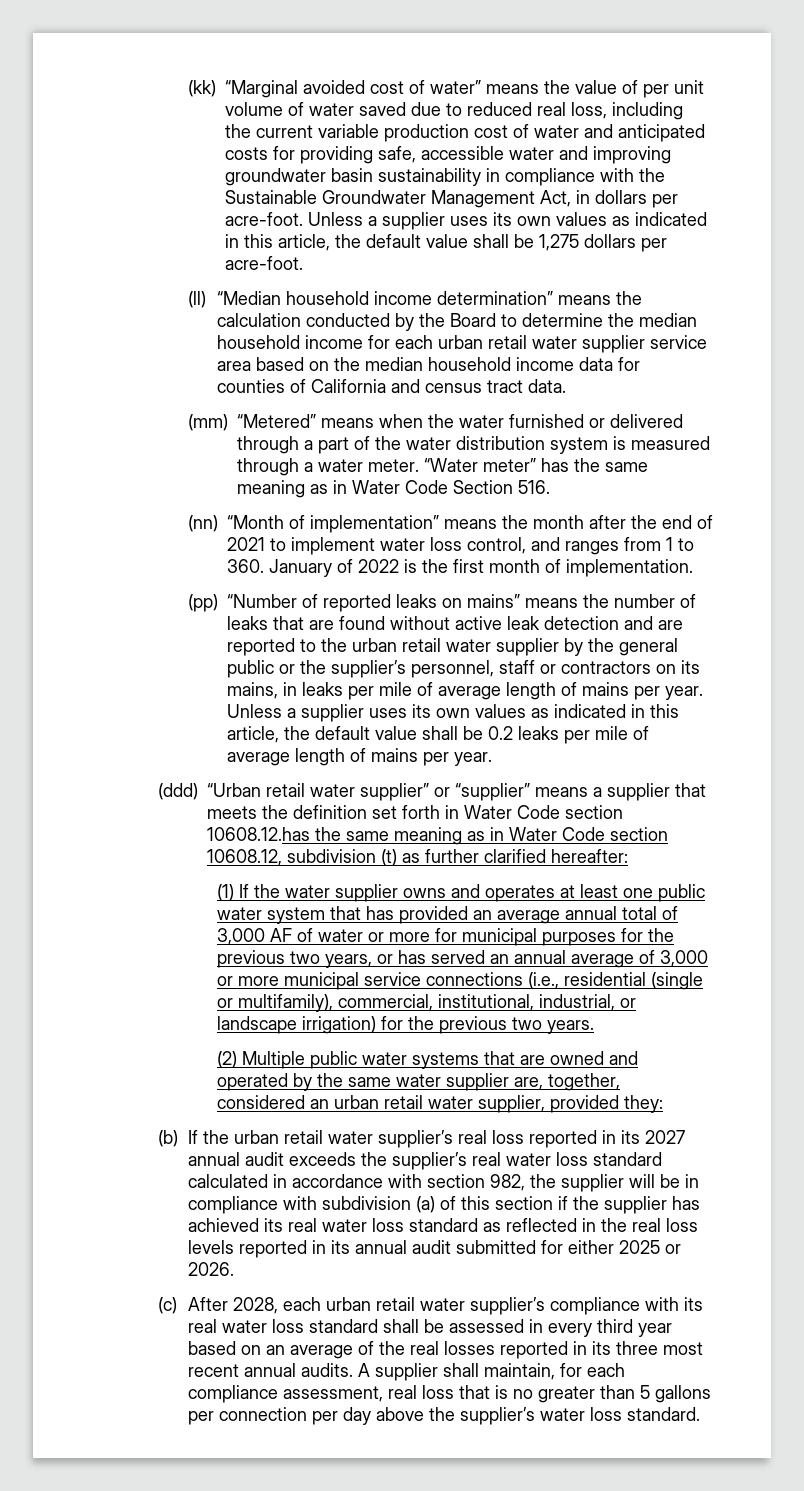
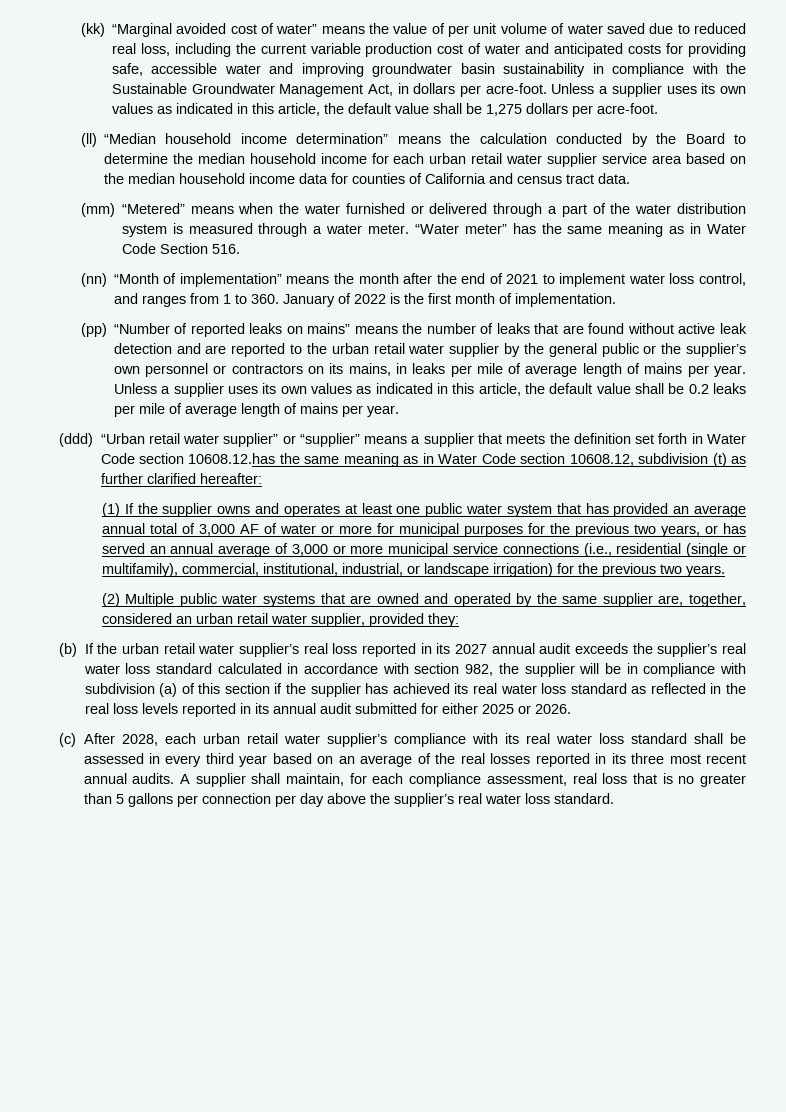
[410,660,535,678] personnel, staff -> [113,363,209,377] own personnel
[285,885,331,898] water -> (158, 508) none
[396,1074,442,1087] water -> (598, 600) none
(535, 1416) none -> [457,793,482,804] real

